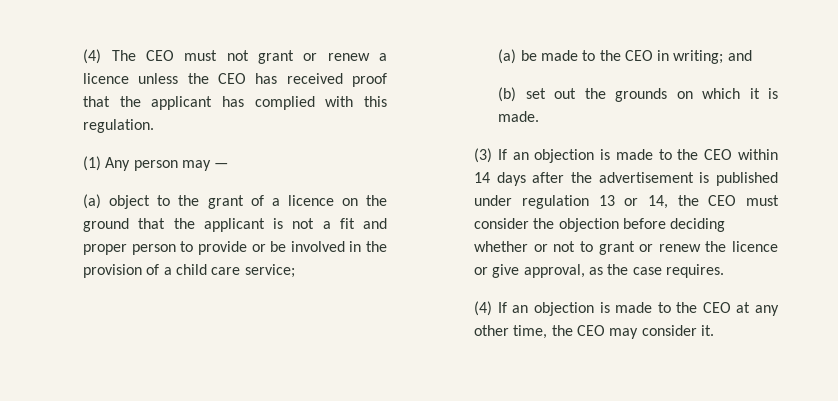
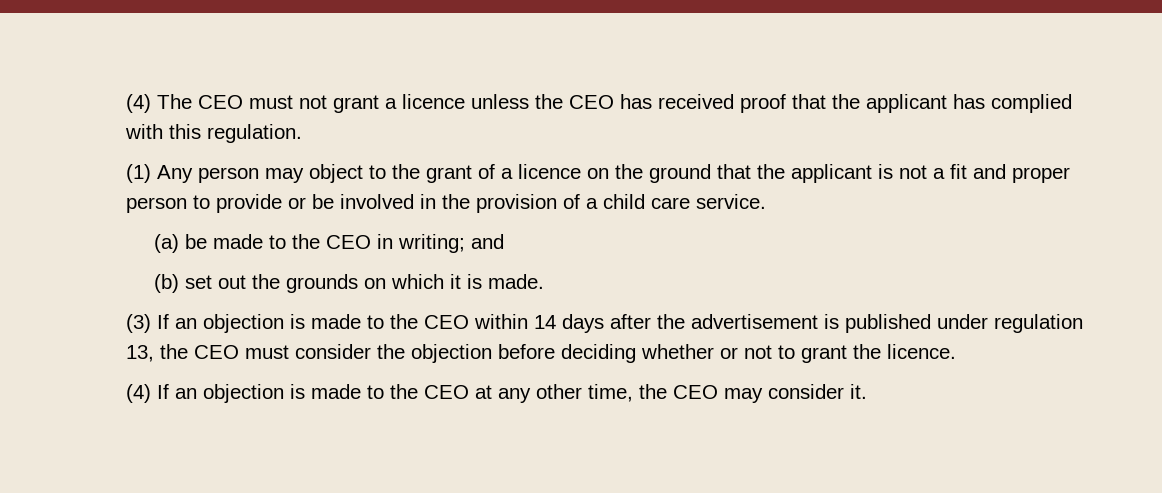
[303,53,370,61] or renew -> (380, 104) none
[214,163,229,168] [83,194,102,209] — // (a) -> (305, 175) none
[244,264,295,278] service; -> [696,194,767,209] service.
[598,195,668,209] 13 or 14, -> [126,345,155,362] 13,
[639,241,778,252] [474,264,725,278] or renew the licence or give approval, as the case requires. -> [853,344,957,359] the licence.

